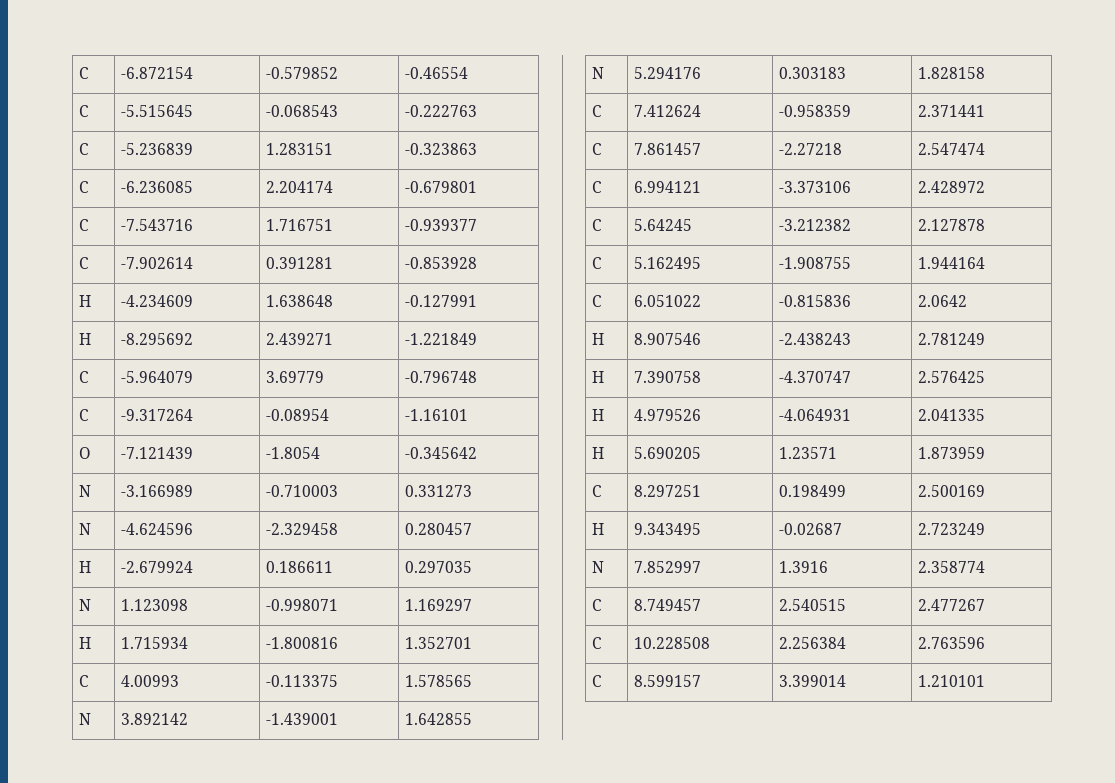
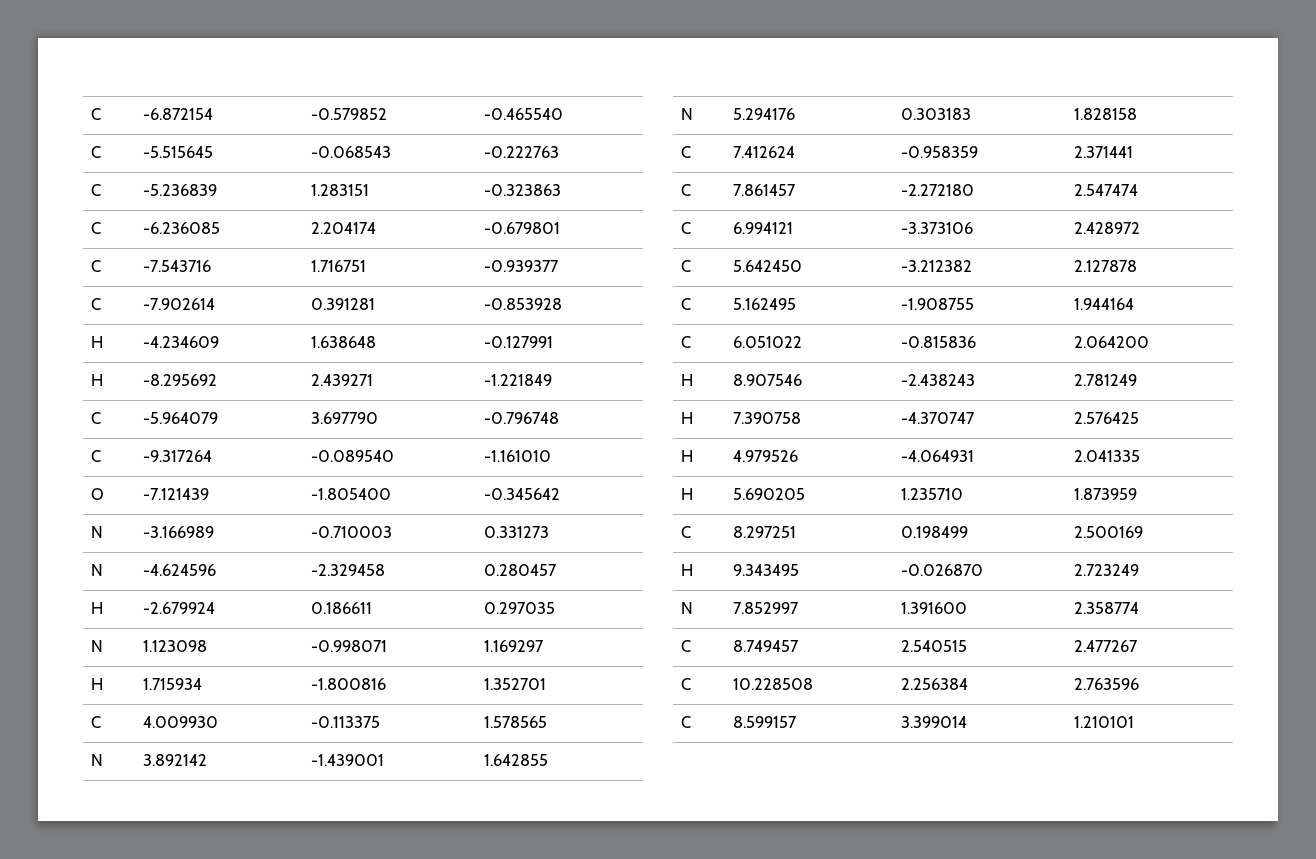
[404,67,468,79] -0.46554 -> [484,108,564,120] -0.465540
[265,371,324,383] 3.69779 -> [311,412,379,424] 3.697790
[265,409,329,421] [404,409,468,421] -0.08954 | -1.16101 -> [311,450,395,462] [484,450,552,462] -0.089540 | -1.161010
[265,447,320,459] -1.8054 -> [311,488,392,500] -1.805400
[120,675,179,687] 4.00993 -> [143,716,219,728] 4.009930
[778,143,842,155] -2.27218 -> [901,184,975,196] -2.272180
[633,219,692,231] 5.64245 -> [733,260,803,272] 5.642450
[917,295,967,307] 2.0642 -> [1074,336,1150,348] 2.064200
[778,447,837,459] 1.23571 -> [901,488,964,500] 1.235710
[778,523,842,535] -0.02687 -> [901,564,984,576] -0.026870
[778,561,828,573] 1.3916 -> [901,602,968,614] 1.391600

